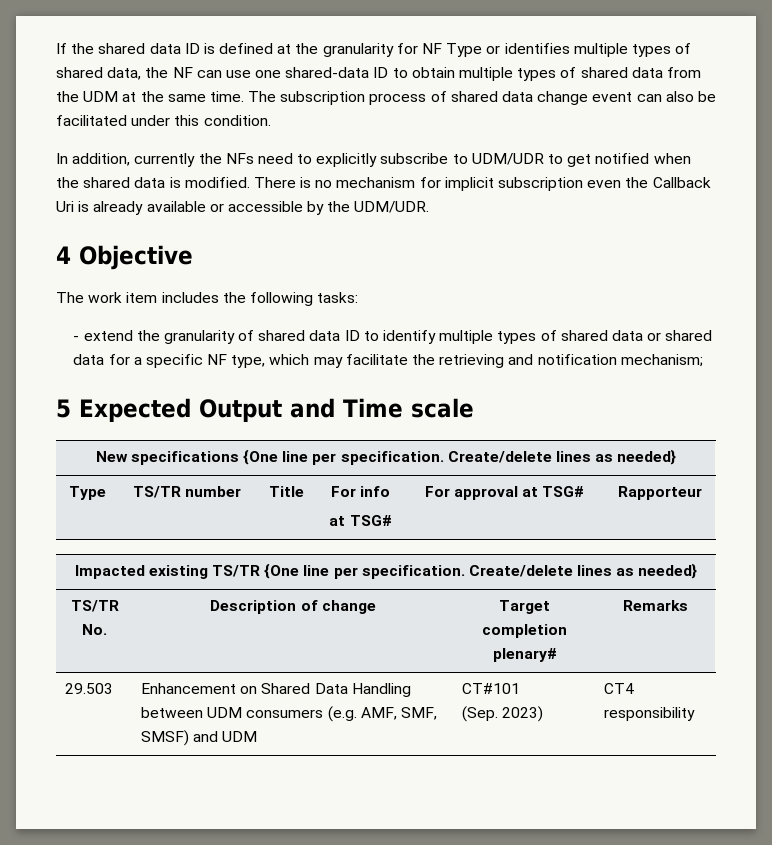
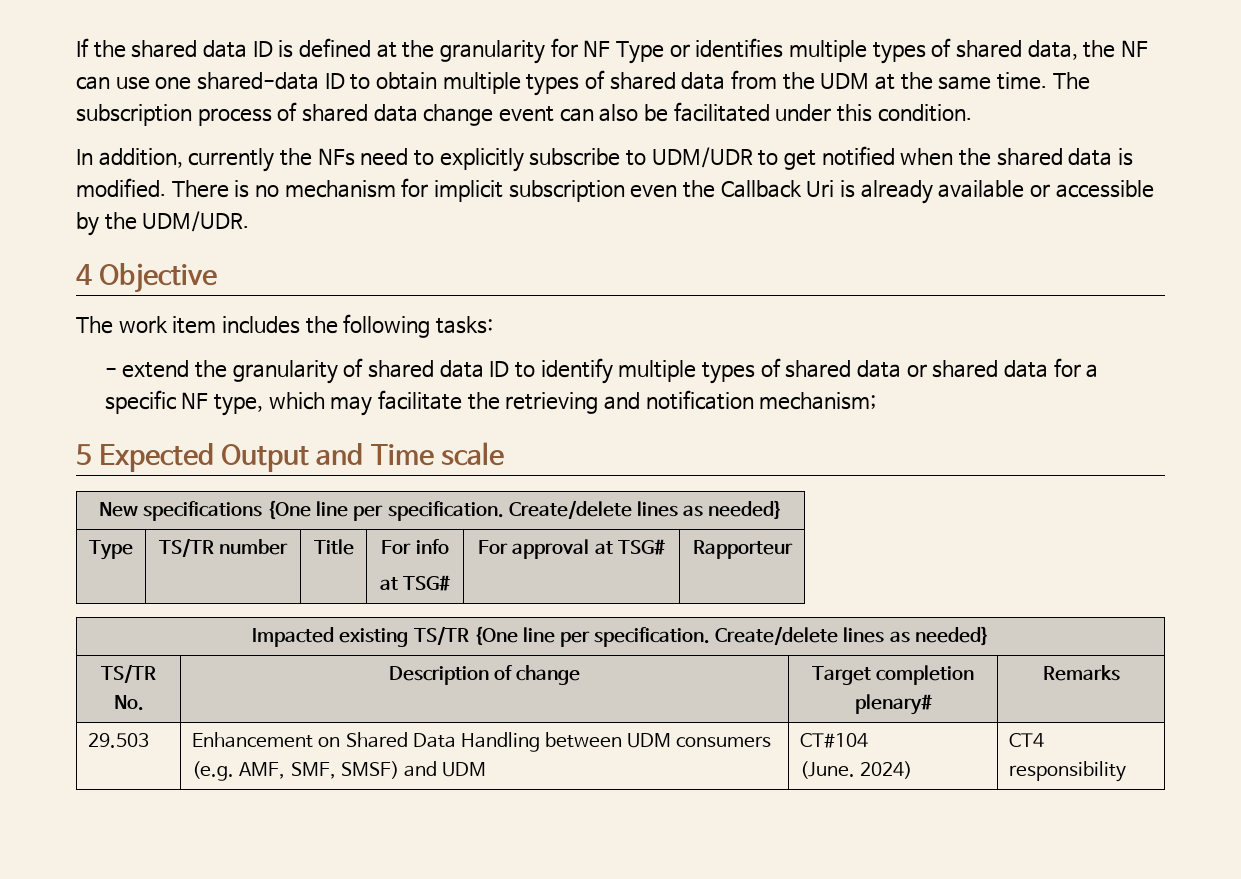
[462,683,521,694] [462,706,544,722] CT#101 // (Sep. 2023) -> [800,733,869,748] [800,761,913,779] CT#104 // (June. 2024)

